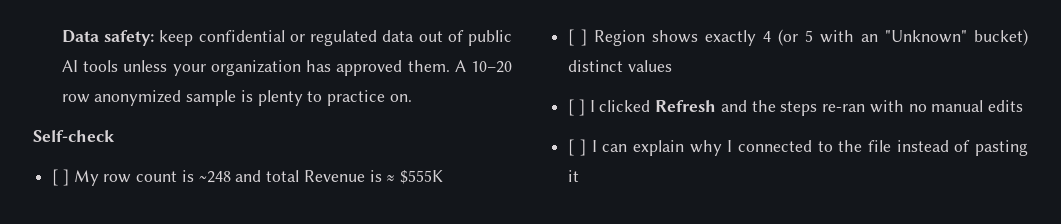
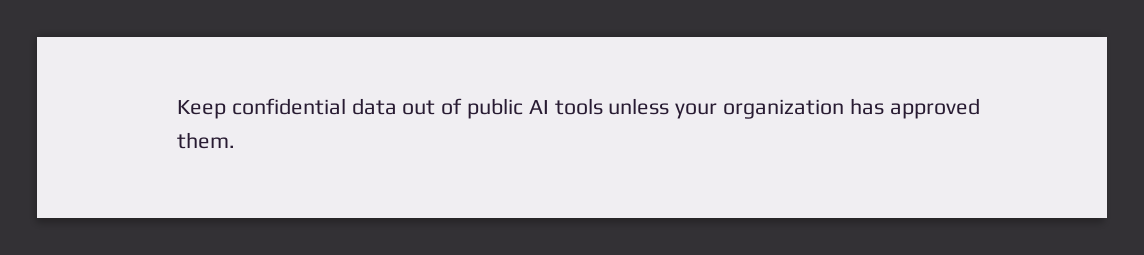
[61,30,377,46] Data safety: keep confidential or regulated -> [177,98,346,119] Keep confidential
[454,60,513,73] [61,90,412,106] [33,130,115,142] [52,169,443,186] [568,29,1028,46] [568,60,672,72] [568,99,1023,116] [568,139,1028,156] [568,170,580,182] A 10–20 row anonymized sample is plenty to practice on. // Self-check // [ ] My row count is ~248 and total Revenue is ≈ $555K // [ ] Region shows exactly 4 (or 5 with an "Unknown" bucket) distinct values // [ ] I clicked Refresh and the steps re-ran with no manual edits // [ ] I can explain why I connected to the file instead of pasting it -> (236, 140) none

